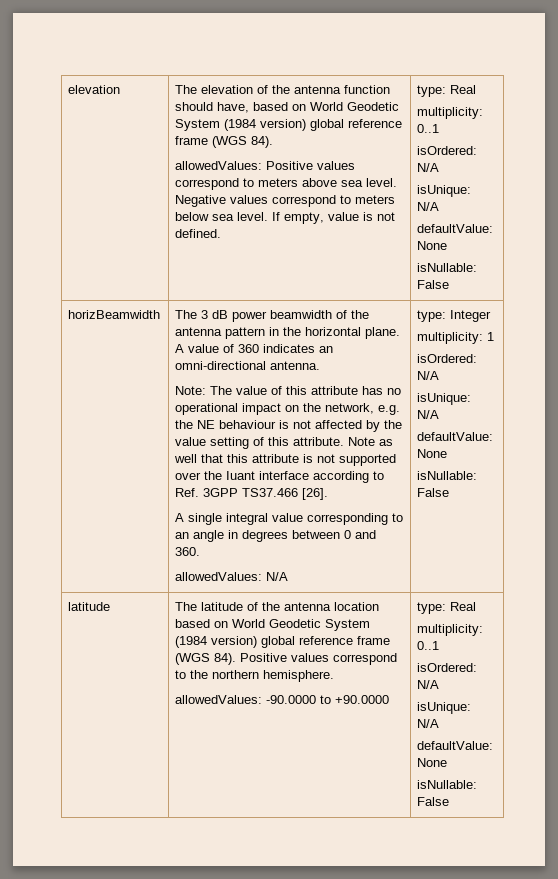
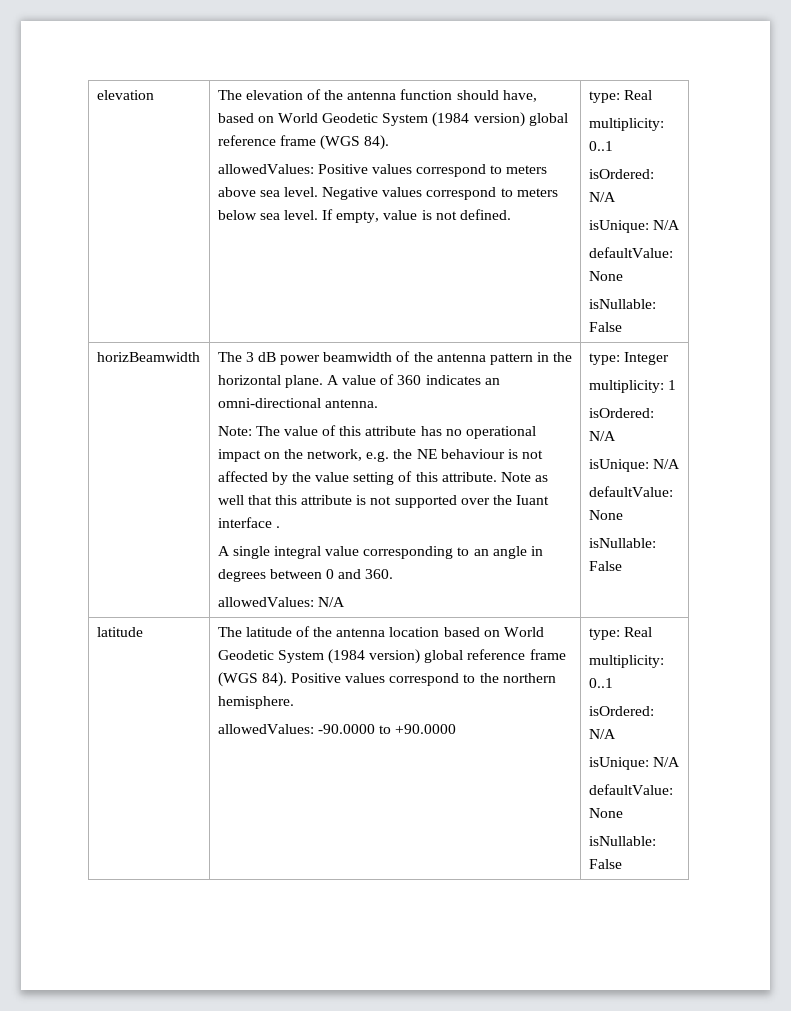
[313,471,385,483] [175,488,329,500] according to Ref. 3GPP TS37.466 [26]. -> [275,526,280,528] .

